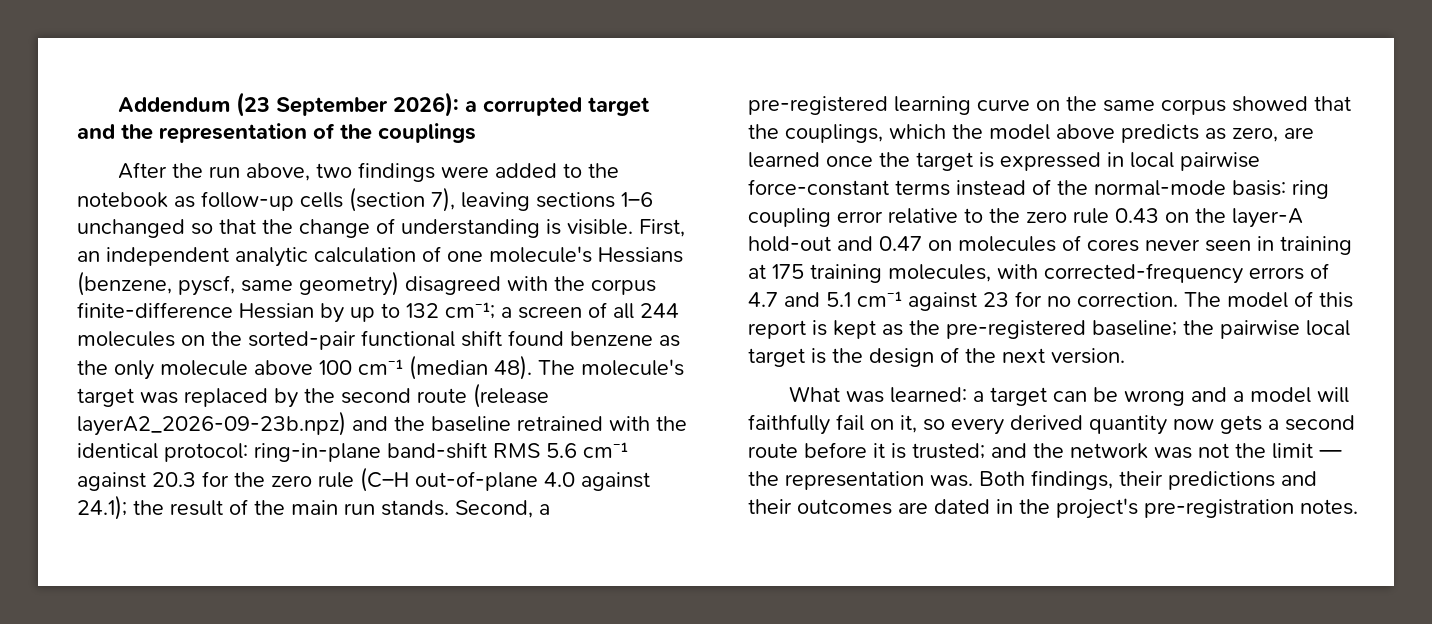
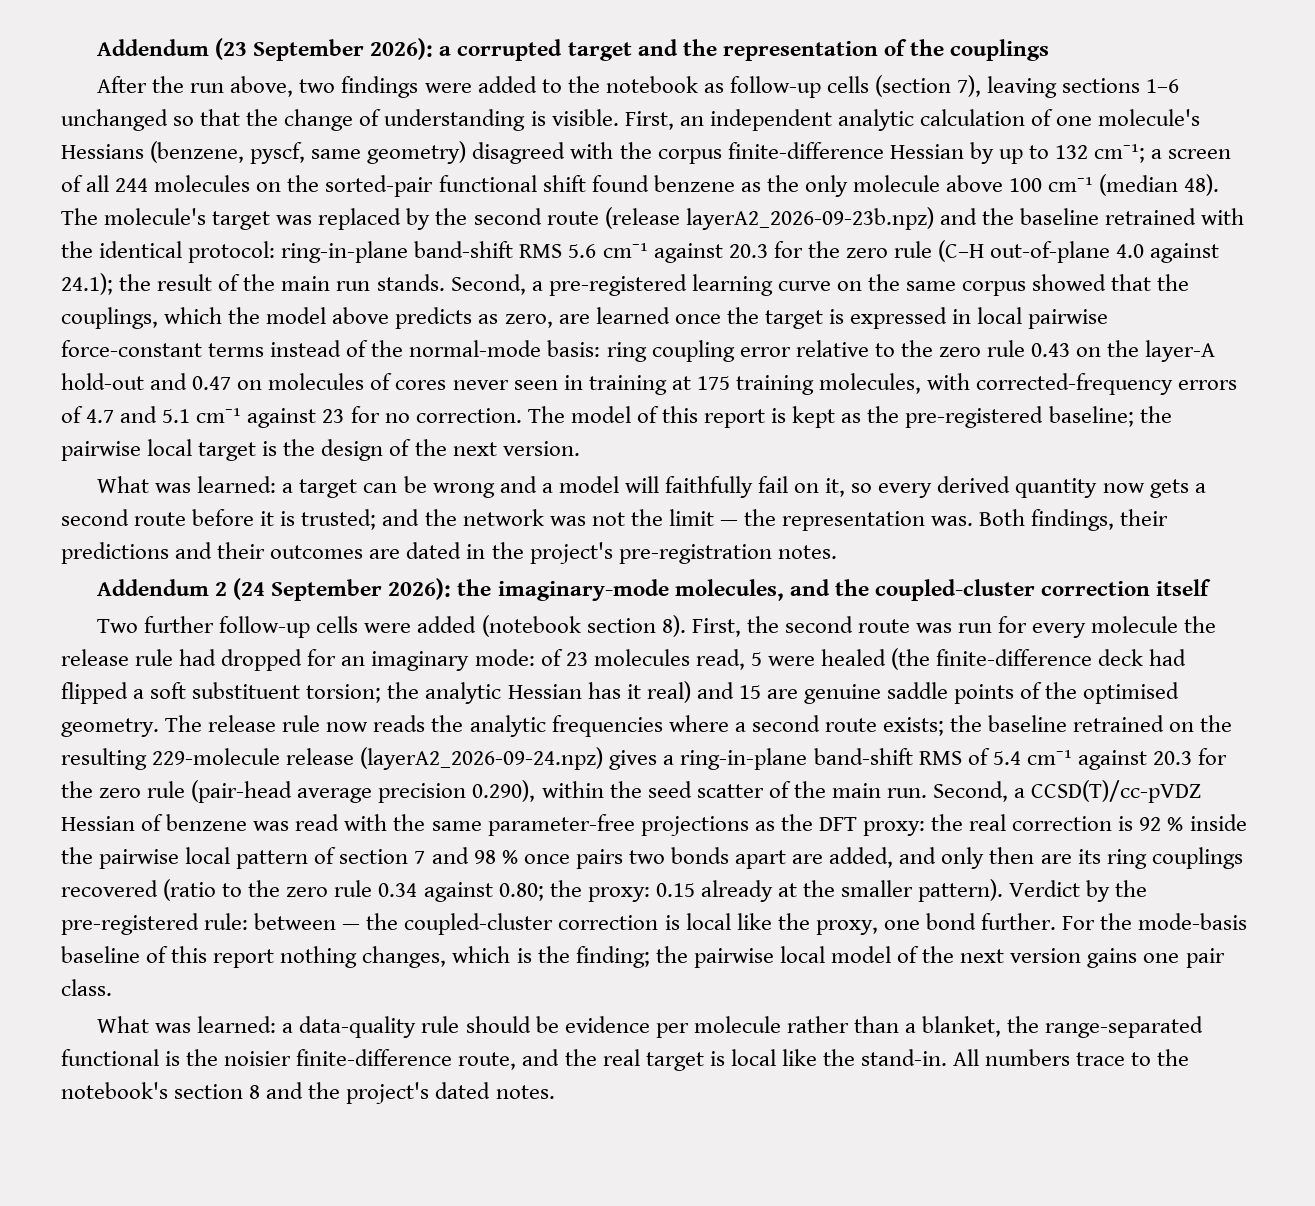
(1358, 507) none -> [97,578,1211,601] [97,615,1217,638] [61,648,1187,671] [61,681,1180,704] [61,715,1233,737] [61,747,1228,770] [61,780,1202,803] [61,814,1247,836] [61,847,1243,869] [61,879,1148,902] [61,913,1248,935] [61,946,1225,968] [61,979,112,996] [97,1016,1204,1038] [61,1049,1190,1071] [61,1082,555,1104] // Addendum 2 (24 September 2026): the imaginary-mode molecules, and the coupled-cluster correction itself // Two further follow-up cells were added (notebook section 8). First, the second route was run for every molecule the release rule had dropped for an imaginary mode: of 23 molecules read, 5 were healed (the finite-difference deck had flipped a soft substituent torsion; the analytic Hessian has it real) and 15 are genuine saddle points of the optimised geometry. The release rule now reads the analytic frequencies where a second route exists; the baseline retrained on the resulting 229-molecule release (layerA2_2026-09-24.npz) gives a ring-in-plane band-shift RMS of 5.4 cm⁻¹ against 20.3 for the zero rule (pair-head average precision 0.290), within the seed scatter of the main run. Second, a CCSD(T)/cc-pVDZ Hessian of benzene was read with the same parameter-free projections as the DFT proxy: the real correction is 92 % inside the pairwise local pattern of section 7 and 98 % once pairs two bonds apart are added, and only then are its ring couplings recovered (ratio to the zero rule 0.34 against 0.80; the proxy: 0.15 already at the smaller pattern). Verdict by the pre-registered rule: between — the coupled-cluster correction is local like the proxy, one bond further. For the mode-basis baseline of this report nothing changes, which is the finding; the pairwise local model of the next version gains one pair class. // What was learned: a data-quality rule should be evidence per molecule rather than a blanket, the range-separated functional is the noisier finite-difference route, and the real target is local like the stand-in. All numbers trace to the notebook's section 8 and the project's dated notes.

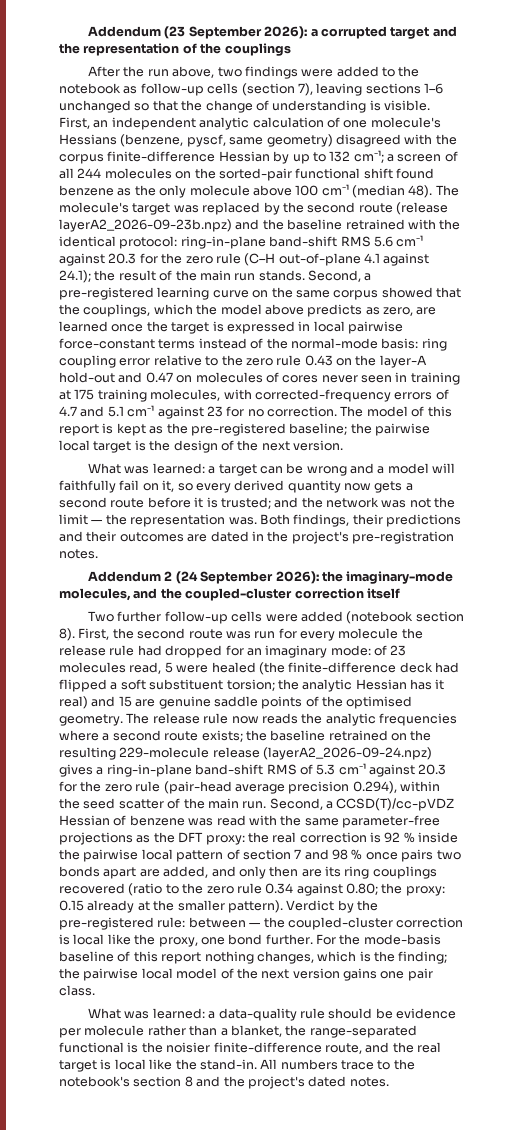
[1116,244,1145,258] 4.0 -> [364,253,380,263] 4.1
[992,751,1021,765] 5.4 -> [316,764,336,775] 5.3
[472,780,536,802] 0.290), -> [352,781,397,794] 0.294),

